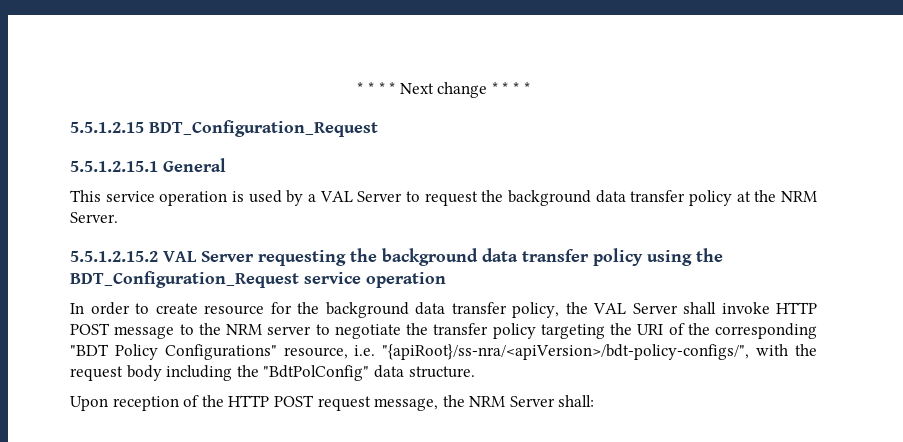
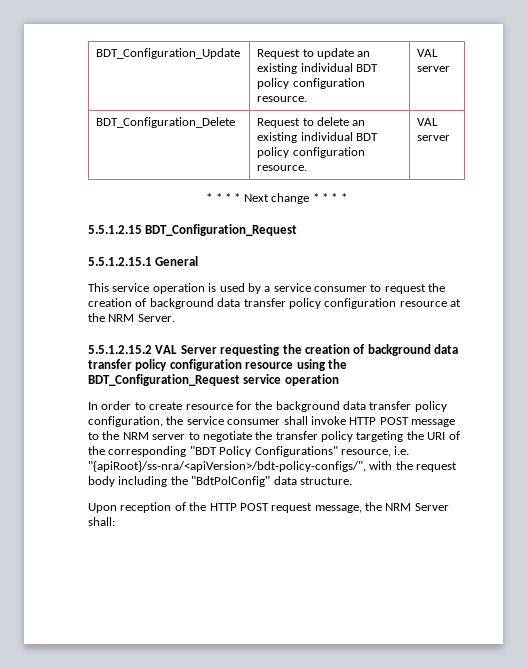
(357, 88) none -> [96,48,241,59] [257,48,371,59] [257,63,379,74] [257,78,365,89] [257,96,308,102] [417,49,439,57] [417,66,451,72] [96,117,236,128] [257,117,366,128] [257,132,379,143] [257,147,365,158] [257,165,308,171] [417,118,439,126] [417,135,451,141] BDT_Configuration_Update | Request to update an existing individual BDT policy configuration resource. | VAL server // BDT_Configuration_Delete | Request to delete an existing individual BDT policy configuration resource. | VAL server //
[319,191,403,202] VAL Server -> [273,283,367,292] service consumer
[508,190,732,206] background data transfer policy -> [88,298,447,309] creation of background data transfer policy configuration resource
[382,248,643,266] background data transfer policy -> [304,344,458,356] [88,359,294,371] creation of background data transfer policy configuration resource
[512,302,678,318] policy, the VAL Server -> [414,401,447,412] [88,416,281,427] policy configuration, the service consumer

